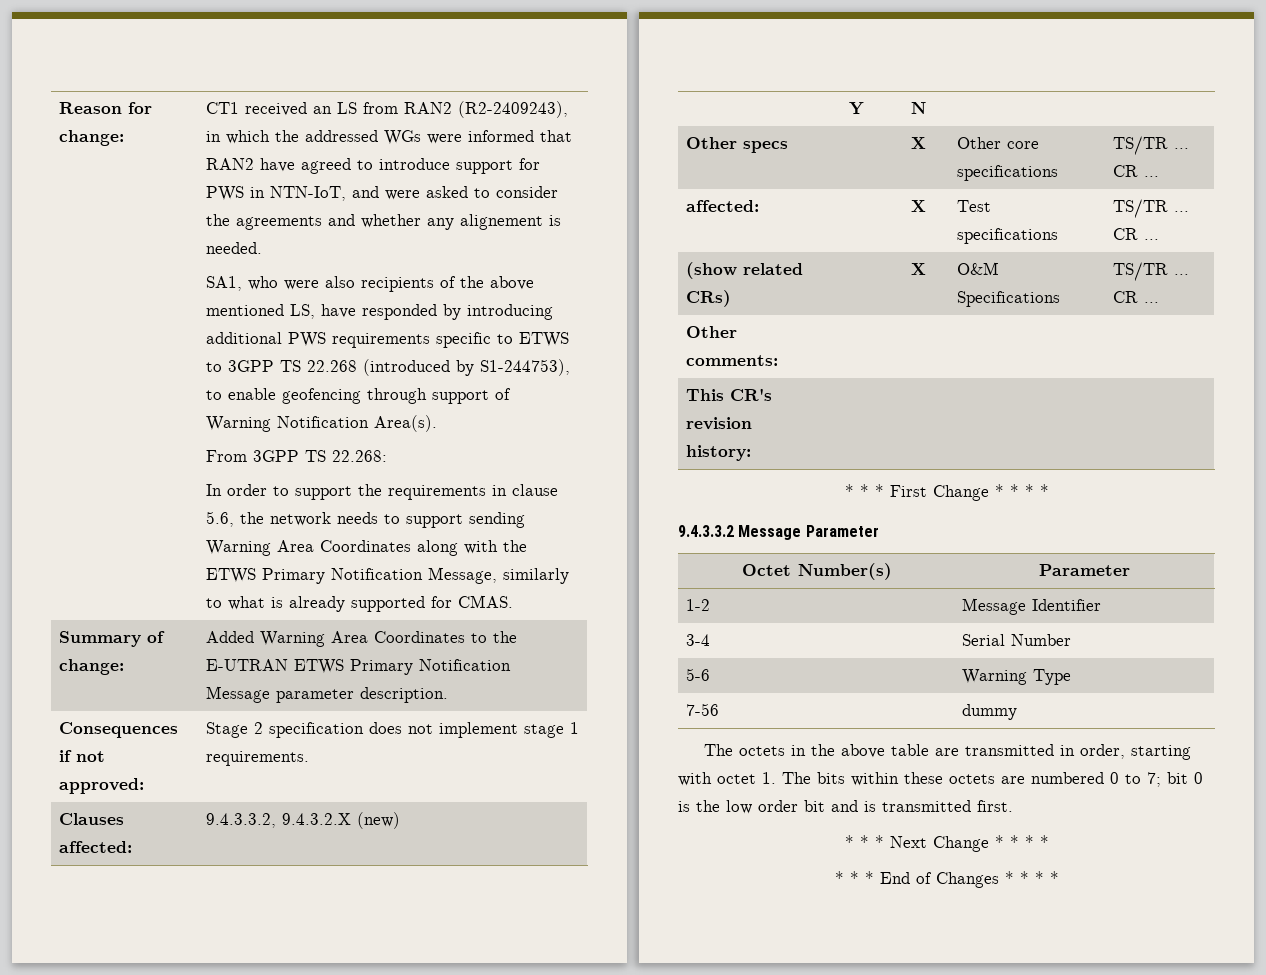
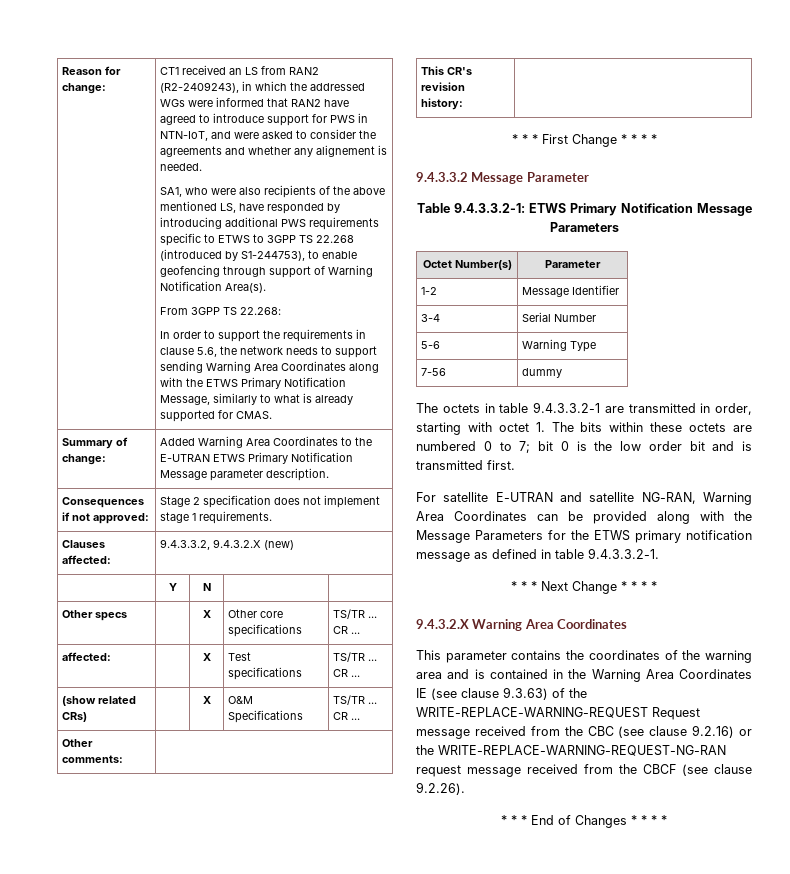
(879, 531) none -> [416,203,752,216] [549,222,619,232] // Table 9.4.3.3.2-1: ETWS Primary Notification Message Parameters
[811,744,930,758] the above table -> [499,402,600,413] table 9.4.3.3.2-1
(1013, 806) none -> [416,492,752,505] [416,511,752,524] [416,530,752,543] [416,548,659,562] // For satellite E-UTRAN and satellite NG-RAN, Warning Area Coordinates can be provided along with the Message Parameters for the ETWS primary notification message as defined in table 9.4.3.3.2-1.
(1049, 841) none -> [416,619,628,631] [416,650,752,663] [416,669,752,682] [416,687,587,700] [416,707,700,720] [416,725,752,739] [416,745,726,756] [416,764,752,777] [416,782,465,795] // 9.4.3.2.X Warning Area Coordinates // This parameter contains the coordinates of the warning area and is contained in the Warning Area Coordinates IE (see clause 9.3.63) of the WRITE-REPLACE-WARNING-REQUEST Request message received from the CBC (see clause 9.2.16) or the WRITE-REPLACE-WARNING-REQUEST-NG-RAN request message received from the CBCF (see clause 9.2.26).

